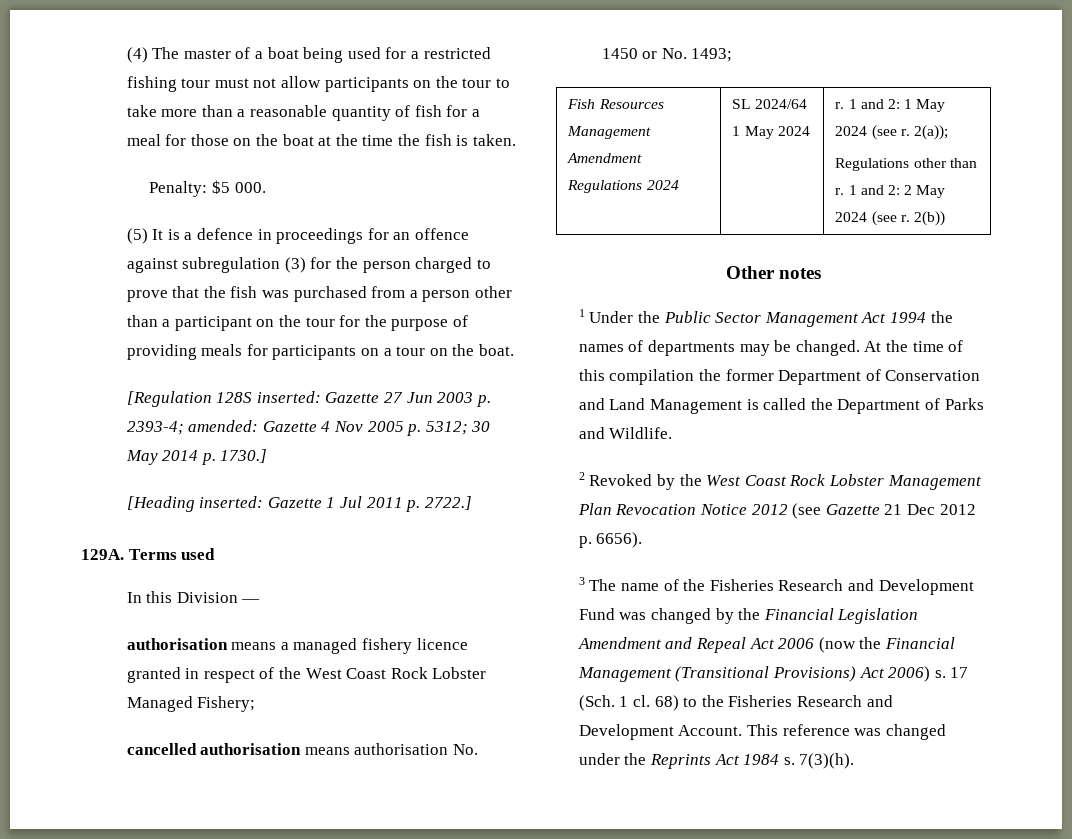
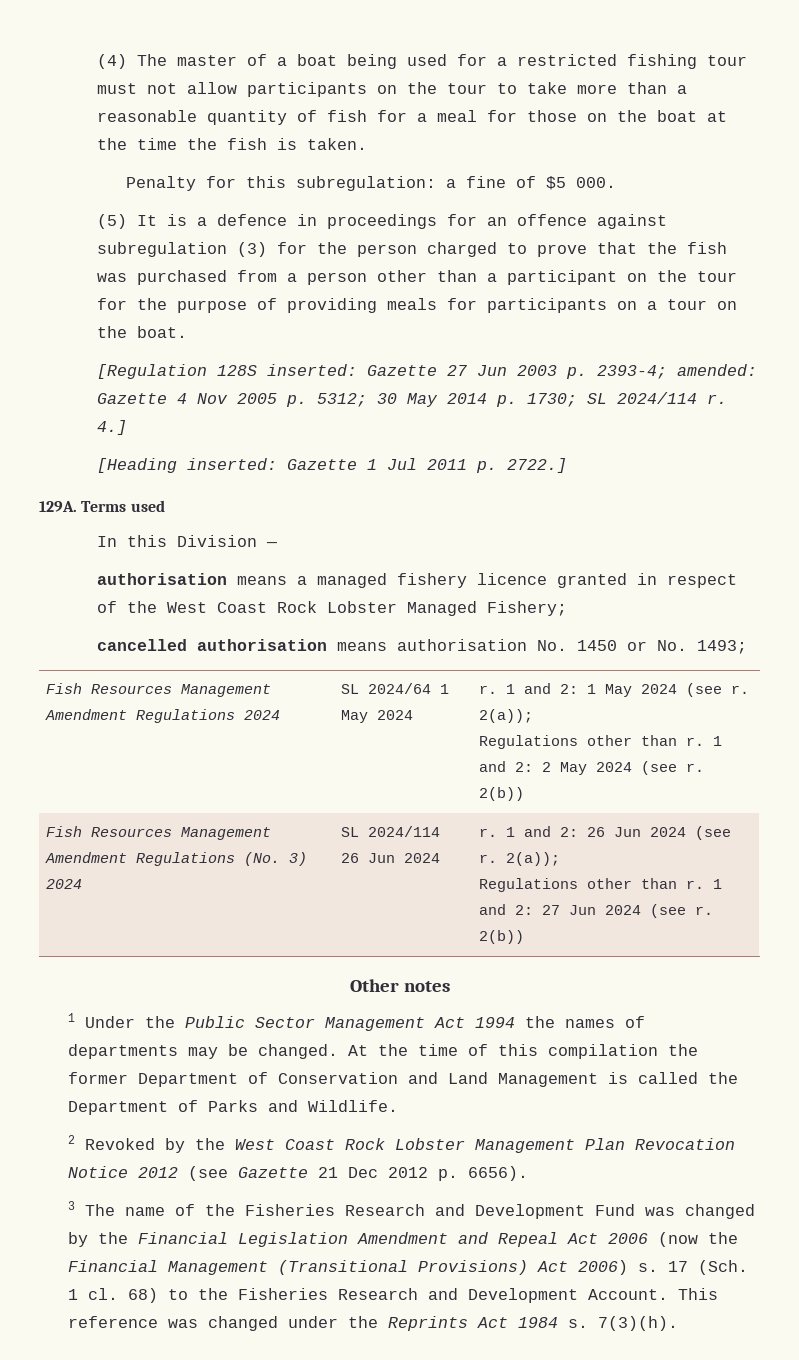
[149,181,208,197] Penalty: -> [125,176,536,191] Penalty for this subregulation: a fine of
[220,449,268,463] 1730.] -> [526,392,727,407] [96,420,127,435] 1730; SL 2024/114 r. 4.]
(946, 218) none -> [46,826,272,840] [45,852,308,866] [46,879,83,889] [341,826,441,837] [341,853,441,863] [479,826,732,840] [479,852,561,866] [479,878,723,892] [479,904,714,918] [479,930,525,944] // Fish Resources Management Amendment Regulations (No. 3) 2024 | SL 2024/114 26 Jun 2024 | r. 1 and 2: 26 Jun 2024 (see r. 2(a)); // Regulations other than r. 1 and 2: 27 Jun 2024 (see r. 2(b))

